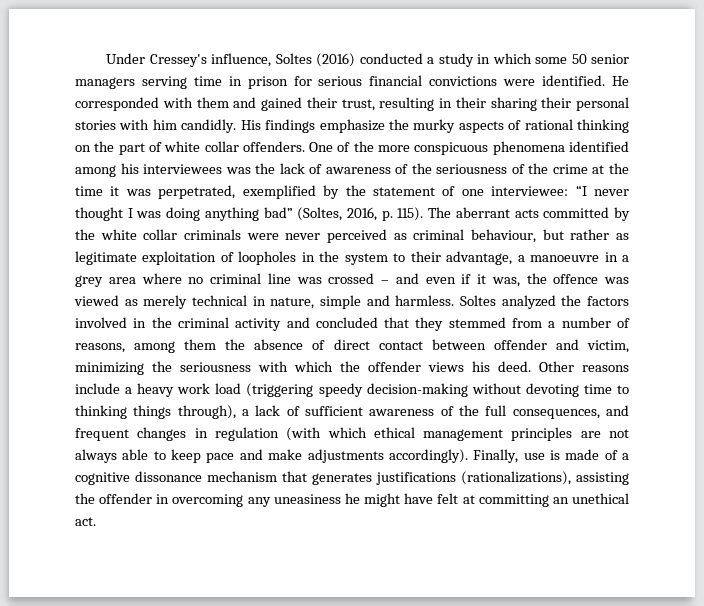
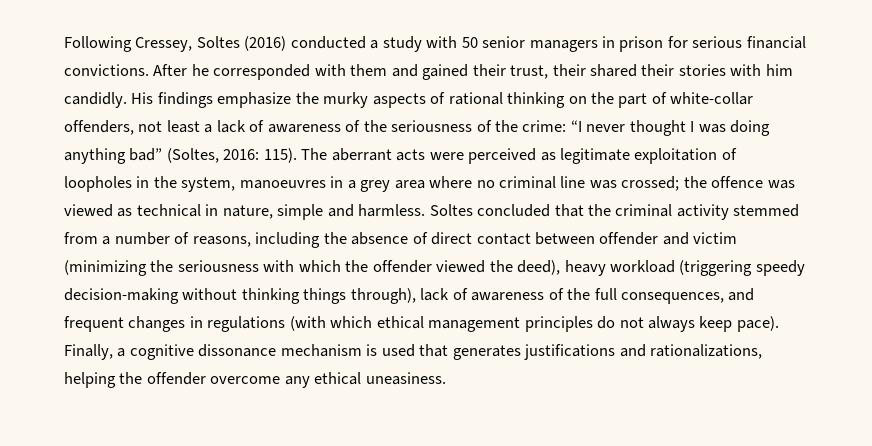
[106,53,272,67] Under Cressey's influence, -> [64,36,193,52] Following Cressey,
[477,53,568,64] in which some -> [426,36,458,48] with
[141,76,222,89] serving time -> (598, 46) none
[429,75,629,86] convictions were identified. He -> [64,64,209,76] convictions. After he
[379,97,629,111] resulting in their sharing their personal -> [552,64,675,77] their shared their
[164,141,630,155] [75,163,276,177] white collar offenders. One of the more conspicuous phenomena identified among his interviewees was the -> [670,92,754,105] [64,120,213,135] white-collar offenders, not least a
[552,163,629,174] [75,185,569,199] crime at the time it was perpetrated, exemplified by the statement of one interviewee: -> [522,120,567,132] crime:
[347,207,393,221] 2016, p. -> [223,149,260,160] 2016:
[543,207,631,221] [75,229,610,243] committed by the white collar criminals were never perceived as criminal behaviour, but rather -> [429,148,537,164] were perceived
[344,251,600,265] system to their advantage, a manoeuvre -> [181,177,326,192] system, manoeuvres
[328,273,520,287] crossed – and even if it was, -> [621,176,680,191] crossed;
[143,295,188,309] merely -> (133, 212) none
[501,295,630,309] [75,317,444,331] analyzed the factors involved in the criminal activity and concluded that they -> [477,204,729,220] concluded that the criminal activity
[134,339,217,353] among them -> [255,232,321,248] including
[586,340,629,353] [75,362,144,375] victim, minimizing -> [693,232,738,244] [64,260,147,276] victim (minimizing
[428,361,629,372] [75,383,242,397] views his deed. Other reasons include a heavy work load -> [436,260,676,276] viewed the deed), heavy workload
[525,383,629,397] devoting time to -> (238, 294) none
[242,405,363,416] a lack of sufficient -> [420,288,468,301] lack of
[214,427,279,441] regulation -> [207,316,286,332] regulations
[580,431,601,438] are -> [597,316,616,329] do
[122,449,618,463] able to keep pace and make adjustments accordingly). Finally, use is made of -> [699,316,779,332] [64,344,113,360] keep pace). Finally,
(277, 476) none -> [366,344,415,357] is used
[461,471,629,485] [75,493,629,507] [75,517,96,526] (rationalizations), assisting the offender in overcoming any uneasiness he might have felt at committing an unethical act. -> [619,344,763,359] [64,372,446,388] and rationalizations, helping the offender overcome any ethical uneasiness.

